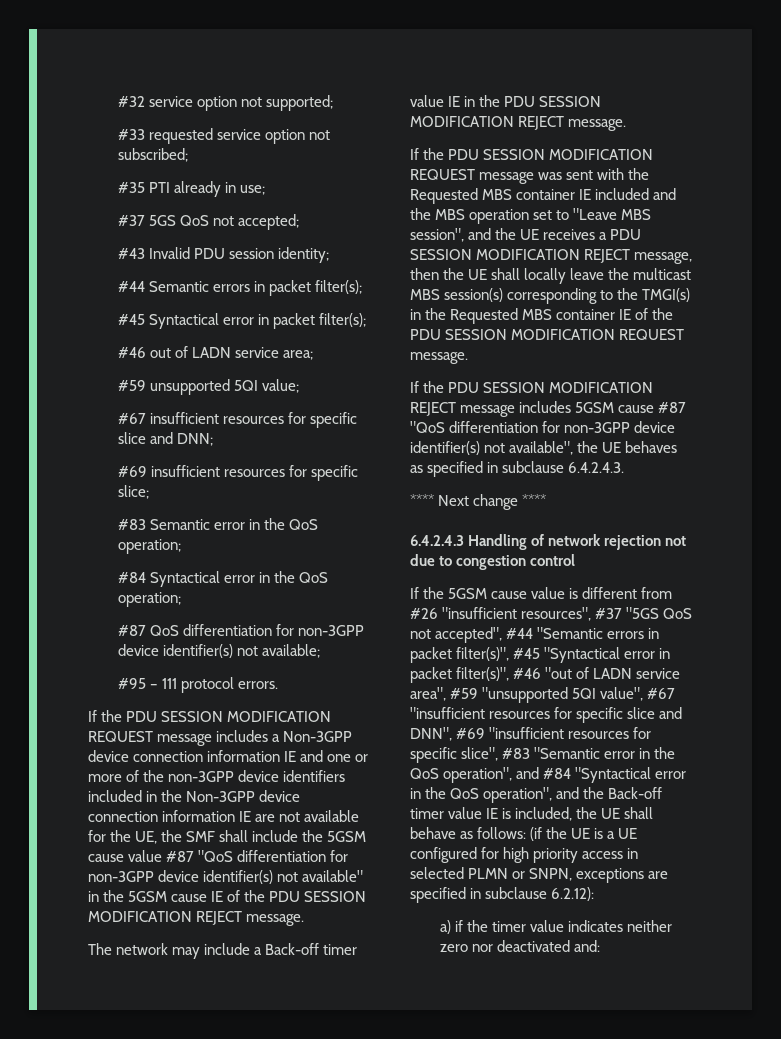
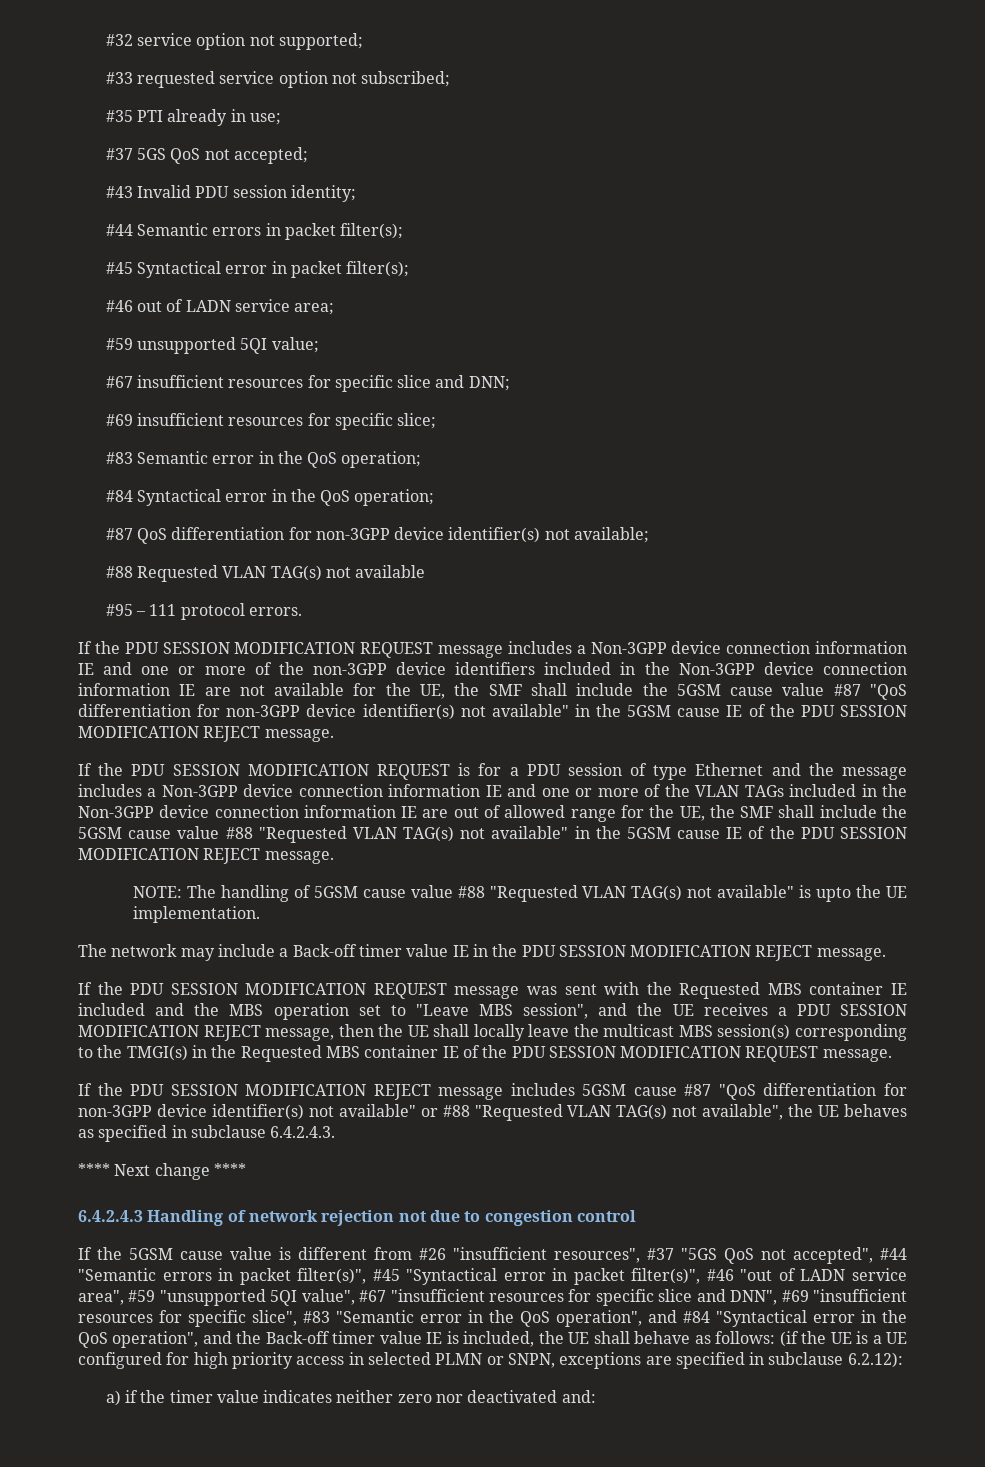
(320, 651) none -> [105,565,426,582] // #88 Requested VLAN TAG(s) not available
(305, 920) none -> [78,763,907,780] [78,784,908,797] [78,805,907,822] [78,826,907,843] [78,848,334,864] [133,885,907,902] [133,906,261,923] // If the PDU SESSION MODIFICATION REQUEST is for a PDU session of type Ethernet and the message includes a Non-3GPP device connection information IE and one or more of the VLAN TAGs included in the Non-3GPP device connection information IE are out of allowed range for the UE, the SMF shall include the 5GSM cause value #88 "Requested VLAN TAG(s) not available" in the 5GSM cause IE of the PDU SESSION MODIFICATION REJECT message. // NOTE: The handling of 5GSM cause value #88 "Requested VLAN TAG(s) not available" is upto the UE implementation.
(506, 448) none -> [338,1104,698,1121] available" or #88 "Requested VLAN TAG(s) not

